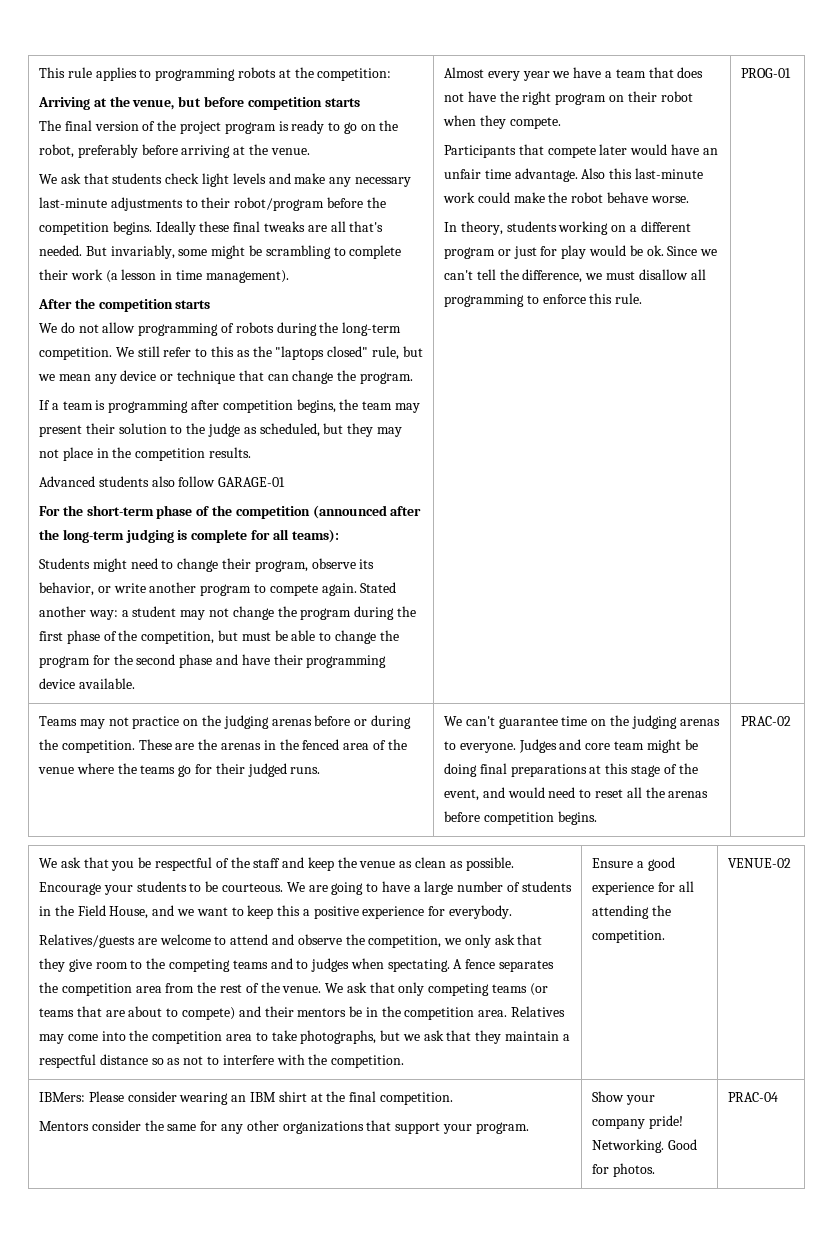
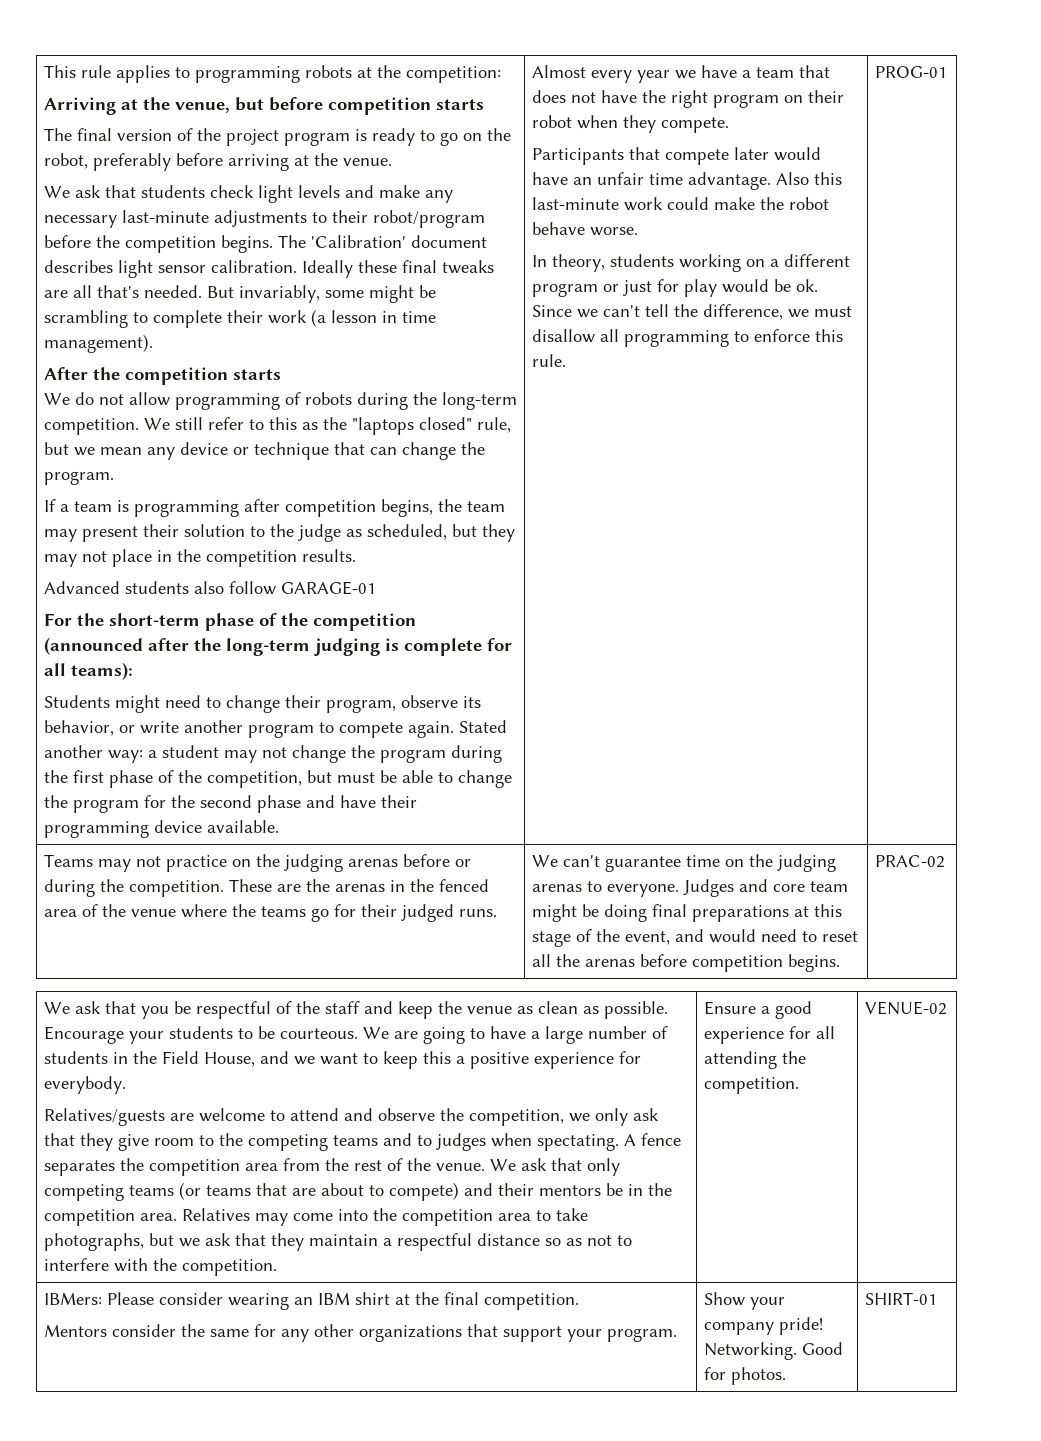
(152, 228) none -> [277,235,487,248] [43,260,297,278] The 'Calibration' document describes light sensor calibration.
[728,1092,779,1102] PRAC-04 -> [864,1292,937,1305] SHIRT-01

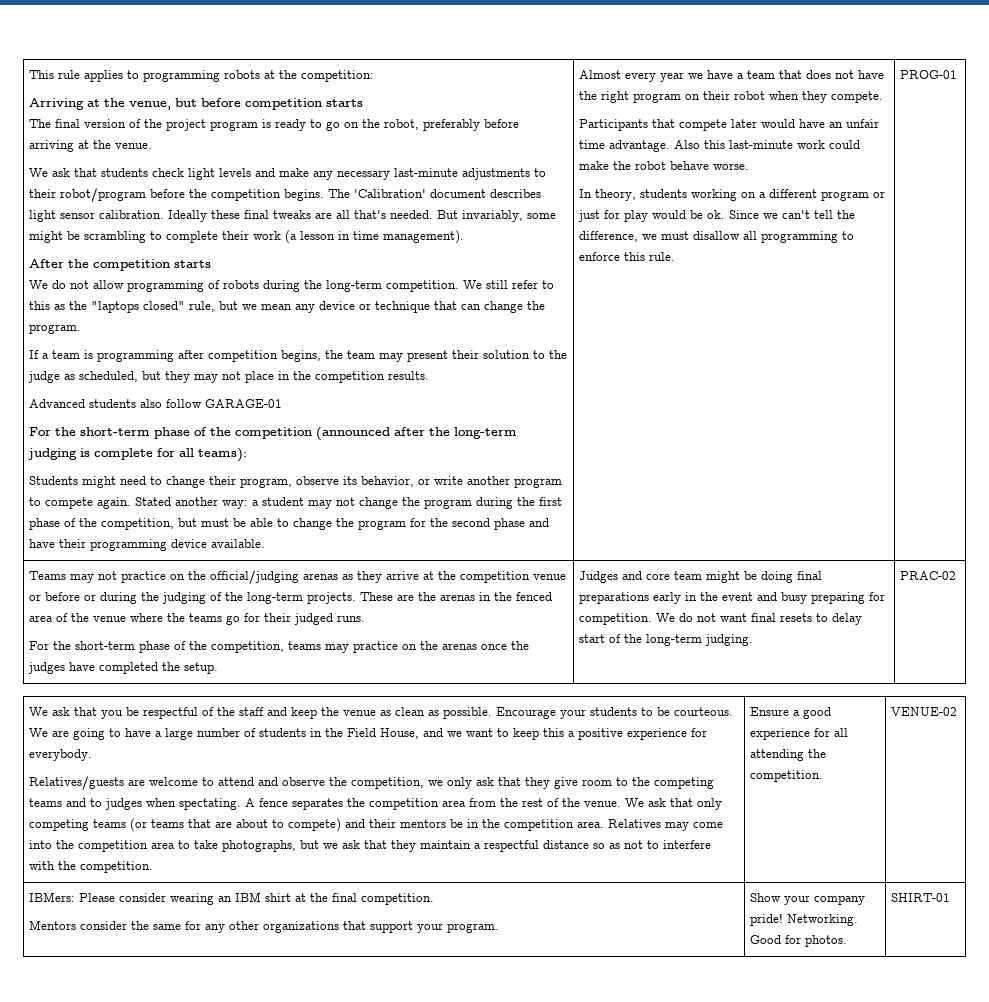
[283,854,471,872] [43,879,224,897] judging arenas before or during the competition. -> [210,570,567,584] [29,592,357,604] official/judging arenas as they arrive at the competition venue or before or during the judging of the long-term projects.
[531,854,836,872] [531,881,679,897] | We can't guarantee time on the judging arenas to everyone. -> [29,641,530,653] [28,662,219,674] // For the short-term phase of the competition, teams may practice on the arenas once the judges have completed the setup. |
[793,904,842,917] [531,929,858,947] [531,954,840,972] at this stage of the event, and would need to reset all the arenas before competition begins. -> [653,592,886,604] [579,613,863,625] [579,634,754,646] early in the event and busy preparing for competition. We do not want final resets to delay start of the long-term judging.

